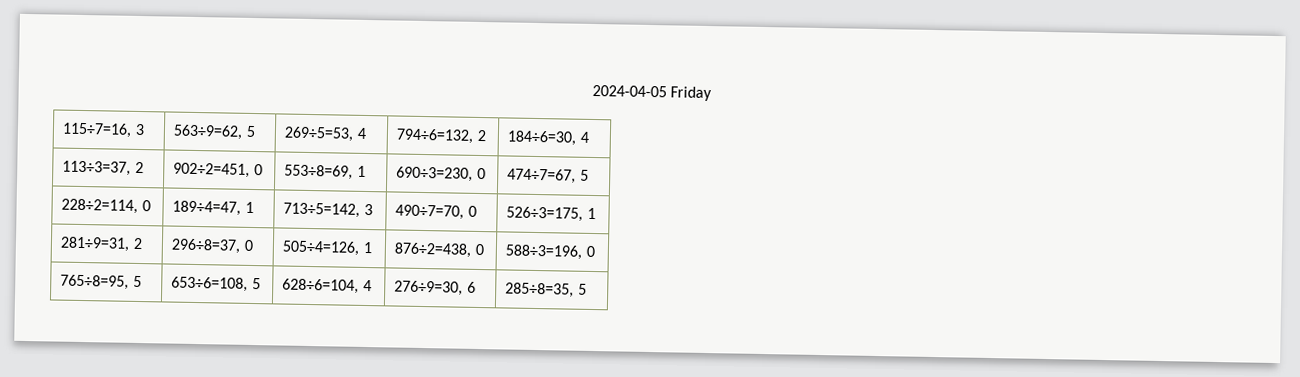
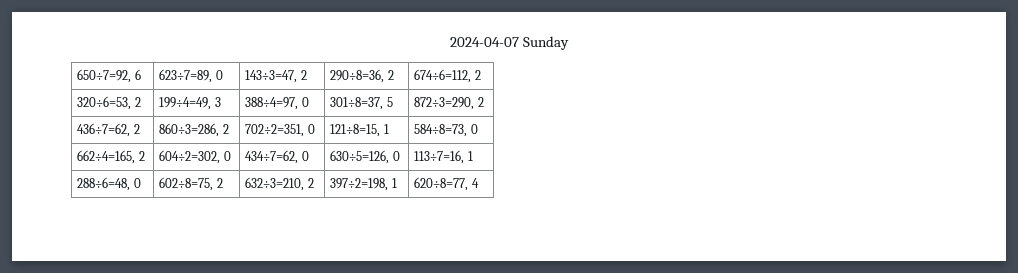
[591,84,713,102] [62,122,145,138] [173,124,256,140] [284,126,367,142] [396,128,487,144] [507,130,589,146] [62,160,144,176] [173,162,263,178] [284,164,366,180] [396,166,486,182] [507,168,589,184] [61,198,151,214] [172,200,254,216] [283,202,373,218] [395,204,477,220] [506,206,596,222] [60,236,143,252] [171,238,254,254] [282,240,373,256] [394,242,484,258] [505,244,595,260] [60,274,142,290] [171,276,261,292] [282,278,372,294] [394,280,476,296] [505,282,587,298] 2024-04-05 Friday // 115÷7=16, 3 | 563÷9=62, 5 | 269÷5=53, 4 | 794÷6=132, 2 | 184÷6=30, 4 // 113÷3=37, 2 | 902÷2=451, 0 | 553÷8=69, 1 | 690÷3=230, 0 | 474÷7=67, 5 // 228÷2=114, 0 | 189÷4=47, 1 | 713÷5=142, 3 | 490÷7=70, 0 | 526÷3=175, 1 // 281÷9=31, 2 | 296÷8=37, 0 | 505÷4=126, 1 | 876÷2=438, 0 | 588÷3=196, 0 // 765÷8=95, 5 | 653÷6=108, 5 | 628÷6=104, 4 | 276÷9=30, 6 | 285÷8=35, 5 -> [450,36,569,50] [77,69,141,83] [159,69,223,83] [245,70,307,83] [330,69,394,83] [414,69,481,83] [77,96,141,110] [159,97,221,110] [245,97,309,110] [330,97,393,110] [414,97,484,110] [77,123,140,137] [159,123,229,137] [245,124,315,137] [330,124,389,137] [414,124,478,137] [77,150,145,164] [159,150,231,164] [245,150,309,164] [330,150,400,164] [414,150,473,164] [77,177,141,191] [159,177,223,191] [245,177,314,191] [330,178,397,191] [414,177,479,191] 2024-04-07 Sunday // 650÷7=92, 6 | 623÷7=89, 0 | 143÷3=47, 2 | 290÷8=36, 2 | 674÷6=112, 2 // 320÷6=53, 2 | 199÷4=49, 3 | 388÷4=97, 0 | 301÷8=37, 5 | 872÷3=290, 2 // 436÷7=62, 2 | 860÷3=286, 2 | 702÷2=351, 0 | 121÷8=15, 1 | 584÷8=73, 0 // 662÷4=165, 2 | 604÷2=302, 0 | 434÷7=62, 0 | 630÷5=126, 0 | 113÷7=16, 1 // 288÷6=48, 0 | 602÷8=75, 2 | 632÷3=210, 2 | 397÷2=198, 1 | 620÷8=77, 4

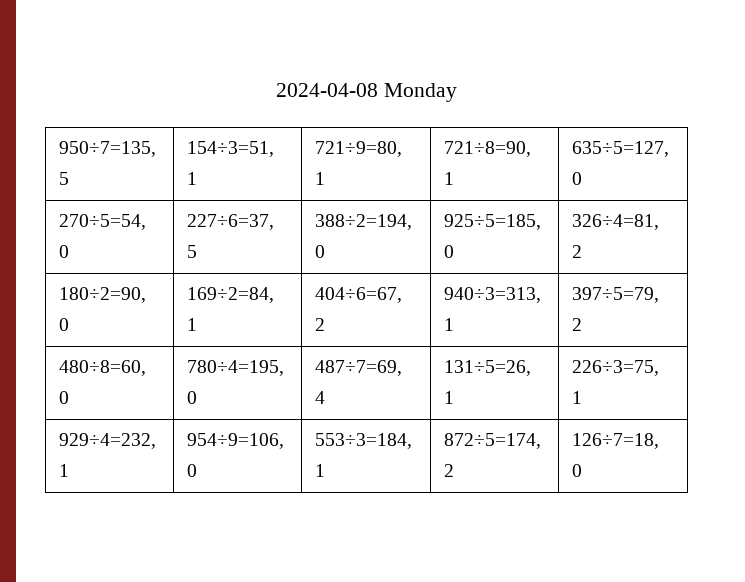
[450,36,569,50] [77,69,141,83] [159,69,223,83] [245,70,307,83] [330,69,394,83] [414,69,481,83] [77,96,141,110] [159,97,221,110] [245,97,309,110] [330,97,393,110] [414,97,484,110] [77,123,140,137] [159,123,229,137] [245,124,315,137] [330,124,389,137] [414,124,478,137] [77,150,145,164] [159,150,231,164] [245,150,309,164] [330,150,400,164] [414,150,473,164] [77,177,141,191] [159,177,223,191] [245,177,314,191] [330,178,397,191] [414,177,479,191] 2024-04-07 Sunday // 650÷7=92, 6 | 623÷7=89, 0 | 143÷3=47, 2 | 290÷8=36, 2 | 674÷6=112, 2 // 320÷6=53, 2 | 199÷4=49, 3 | 388÷4=97, 0 | 301÷8=37, 5 | 872÷3=290, 2 // 436÷7=62, 2 | 860÷3=286, 2 | 702÷2=351, 0 | 121÷8=15, 1 | 584÷8=73, 0 // 662÷4=165, 2 | 604÷2=302, 0 | 434÷7=62, 0 | 630÷5=126, 0 | 113÷7=16, 1 // 288÷6=48, 0 | 602÷8=75, 2 | 632÷3=210, 2 | 397÷2=198, 1 | 620÷8=77, 4 -> [276,83,457,102] [59,141,157,157] [59,172,70,185] [187,141,275,157] [187,172,198,185] [315,141,403,157] [315,172,326,185] [444,141,532,157] [444,172,455,185] [572,141,670,157] [572,172,583,185] [59,214,147,230] [59,245,70,258] [187,214,275,230] [187,245,198,258] [315,214,413,230] [315,245,326,258] [444,214,542,230] [444,245,455,258] [572,214,660,230] [572,245,583,258] [59,287,147,303] [59,318,70,331] [187,287,275,303] [187,318,198,331] [315,287,403,303] [315,318,326,331] [444,287,542,303] [444,318,455,331] [572,287,660,303] [572,318,583,331] [59,360,147,376] [59,391,70,404] [187,360,285,376] [187,391,198,404] [315,360,403,376] [315,391,326,404] [444,360,532,376] [444,391,455,404] [572,360,660,376] [572,391,583,404] [59,433,157,449] [59,464,70,477] [187,433,285,449] [187,464,198,477] [315,433,413,449] [315,464,326,477] [444,433,542,449] [444,464,455,477] [572,433,660,449] [572,464,583,477] 2024-04-08 Monday // 950÷7=135, 5 | 154÷3=51, 1 | 721÷9=80, 1 | 721÷8=90, 1 | 635÷5=127, 0 // 270÷5=54, 0 | 227÷6=37, 5 | 388÷2=194, 0 | 925÷5=185, 0 | 326÷4=81, 2 // 180÷2=90, 0 | 169÷2=84, 1 | 404÷6=67, 2 | 940÷3=313, 1 | 397÷5=79, 2 // 480÷8=60, 0 | 780÷4=195, 0 | 487÷7=69, 4 | 131÷5=26, 1 | 226÷3=75, 1 // 929÷4=232, 1 | 954÷9=106, 0 | 553÷3=184, 1 | 872÷5=174, 2 | 126÷7=18, 0

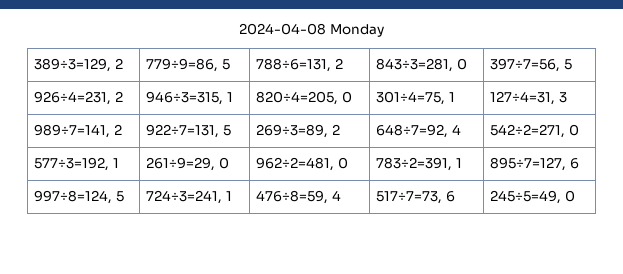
[59,141,157,157] [59,172,70,185] [187,141,275,157] [187,172,198,185] [315,141,403,157] [315,172,326,185] [444,141,532,157] [444,172,455,185] [572,141,670,157] [572,172,583,185] [59,214,147,230] [59,245,70,258] [187,214,275,230] [187,245,198,258] [315,214,413,230] [315,245,326,258] [444,214,542,230] [444,245,455,258] [572,214,660,230] [572,245,583,258] [59,287,147,303] [59,318,70,331] [187,287,275,303] [187,318,198,331] [315,287,403,303] [315,318,326,331] [444,287,542,303] [444,318,455,331] [572,287,660,303] [572,318,583,331] [59,360,147,376] [59,391,70,404] [187,360,285,376] [187,391,198,404] [315,360,403,376] [315,391,326,404] [444,360,532,376] [444,391,455,404] [572,360,660,376] [572,391,583,404] [59,433,157,449] [59,464,70,477] [187,433,285,449] [187,464,198,477] [315,433,413,449] [315,464,326,477] [444,433,542,449] [444,464,455,477] [572,433,660,449] 950÷7=135, 5 | 154÷3=51, 1 | 721÷9=80, 1 | 721÷8=90, 1 | 635÷5=127, 0 // 270÷5=54, 0 | 227÷6=37, 5 | 388÷2=194, 0 | 925÷5=185, 0 | 326÷4=81, 2 // 180÷2=90, 0 | 169÷2=84, 1 | 404÷6=67, 2 | 940÷3=313, 1 | 397÷5=79, 2 // 480÷8=60, 0 | 780÷4=195, 0 | 487÷7=69, 4 | 131÷5=26, 1 | 226÷3=75, 1 // 929÷4=232, 1 | 954÷9=106, 0 | 553÷3=184, 1 | 872÷5=174, 2 | 126÷7=18, -> [34,58,123,72] [146,58,230,72] [256,58,343,72] [376,58,467,72] [490,58,572,72] [34,91,123,105] [146,91,233,105] [256,91,352,105] [376,91,455,105] [490,91,567,105] [34,124,122,138] [146,124,231,138] [256,124,340,138] [376,124,461,138] [490,124,579,138] [34,157,119,171] [146,157,229,171] [256,157,348,171] [376,157,462,171] [490,157,579,171] [34,190,124,204] [146,190,232,204] [256,190,341,204] [376,191,455,204] [490,190,562,204] 389÷3=129, 2 | 779÷9=86, 5 | 788÷6=131, 2 | 843÷3=281, 0 | 397÷7=56, 5 // 926÷4=231, 2 | 946÷3=315, 1 | 820÷4=205, 0 | 301÷4=75, 1 | 127÷4=31, 3 // 989÷7=141, 2 | 922÷7=131, 5 | 269÷3=89, 2 | 648÷7=92, 4 | 542÷2=271, 0 // 577÷3=192, 1 | 261÷9=29, 0 | 962÷2=481, 0 | 783÷2=391, 1 | 895÷7=127, 6 // 997÷8=124, 5 | 724÷3=241, 1 | 476÷8=59, 4 | 517÷7=73, 6 | 245÷5=49,

